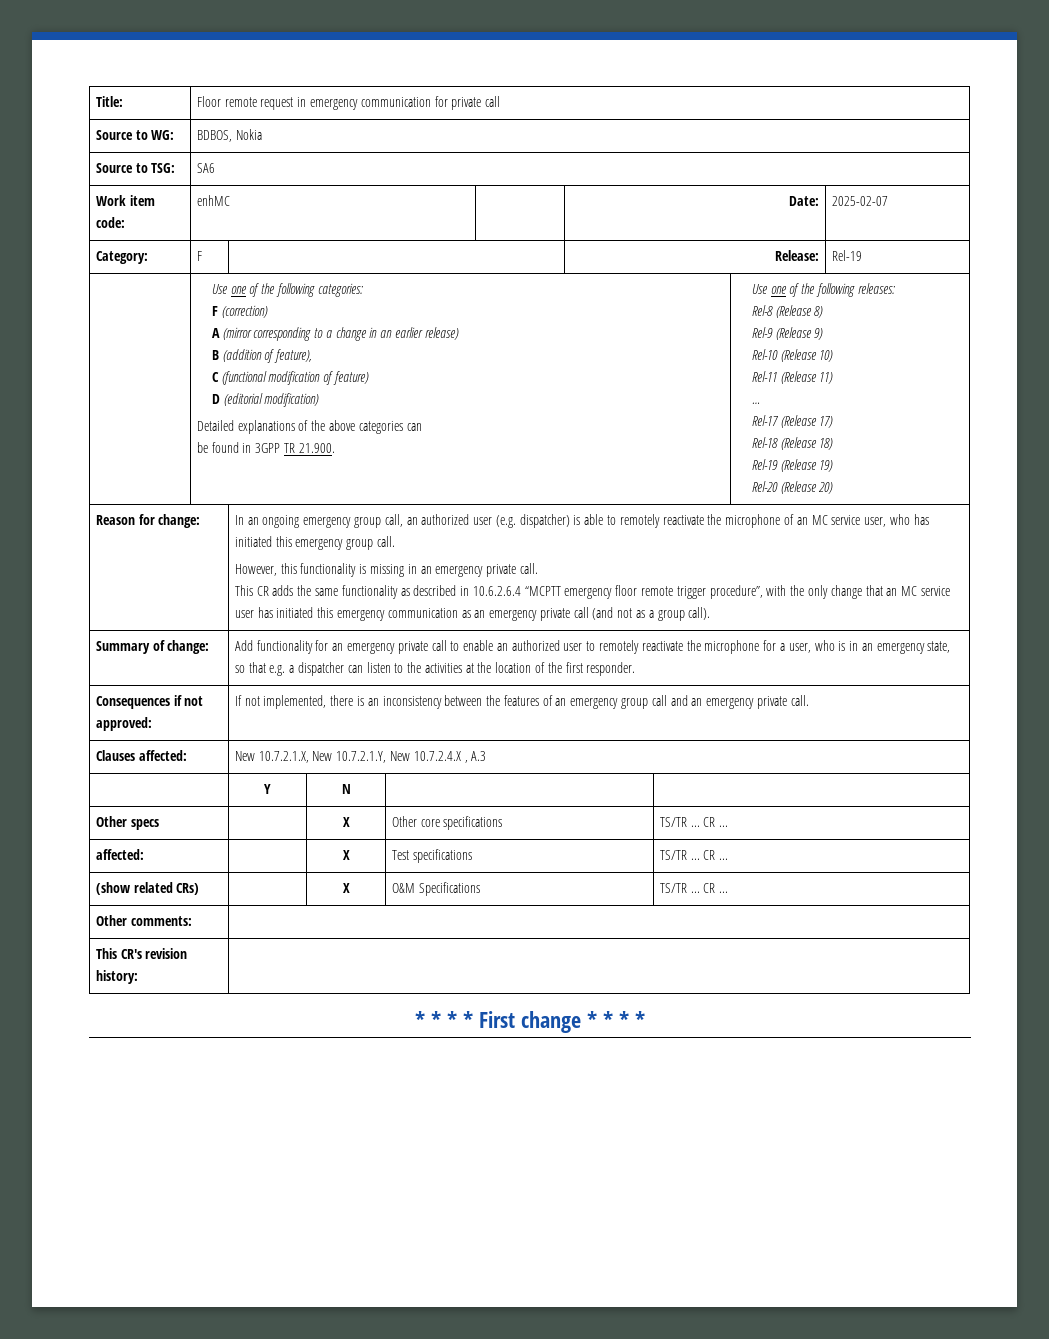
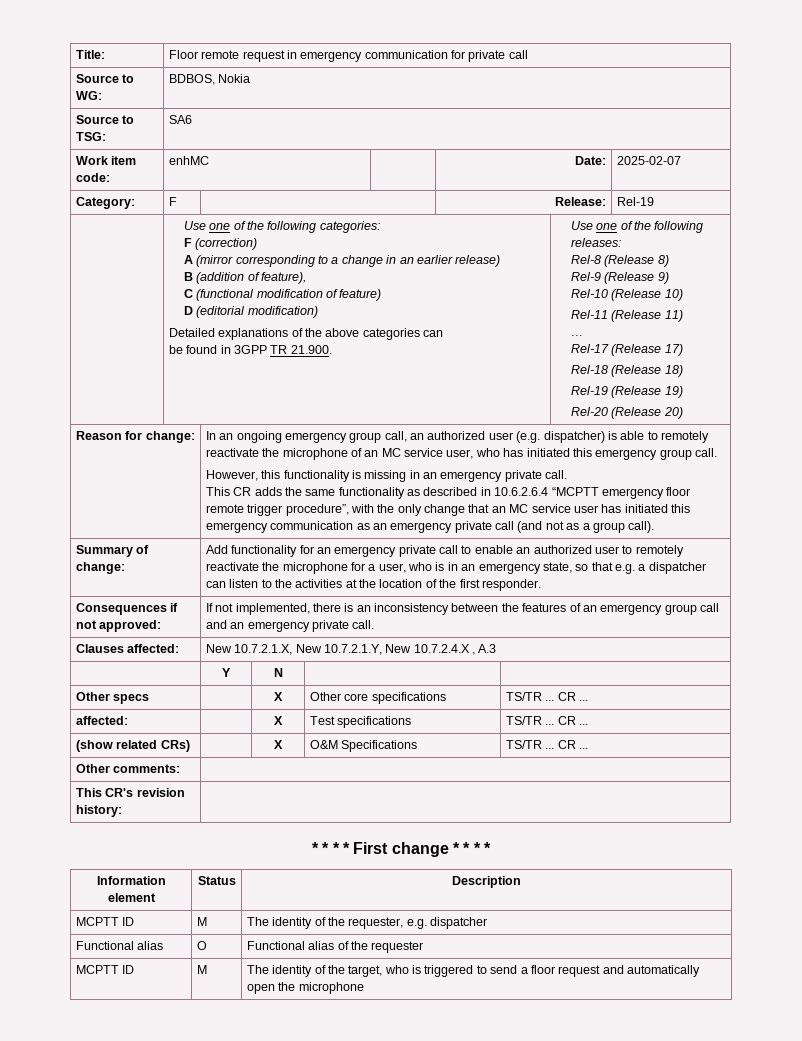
(645, 1019) none -> [96,876,166,885] [107,893,156,902] [197,876,236,885] [452,876,521,888] [75,917,135,926] [196,917,207,926] [246,917,488,929] [75,941,164,950] [196,941,207,950] [246,941,424,953] [75,965,135,974] [196,965,207,974] [246,965,701,977] [246,982,364,994] // Information element | Status | Description // MCPTT ID | M | The identity of the requester, e.g. dispatcher // Functional alias | O | Functional alias of the requester // MCPTT ID | M | The identity of the target, who is triggered to send a floor request and automatically open the microphone

